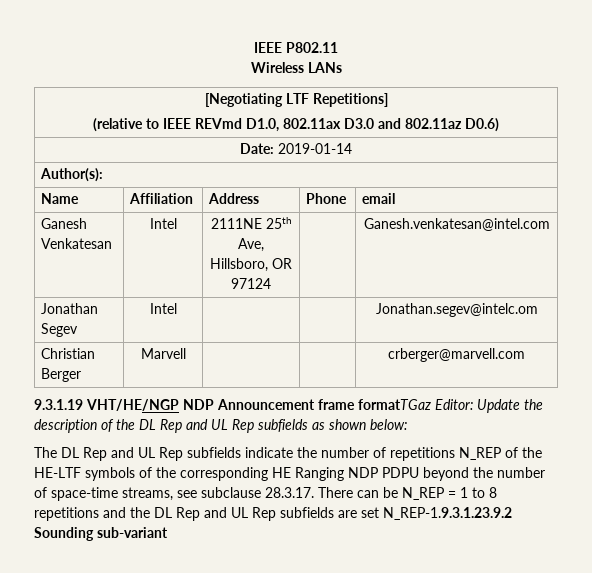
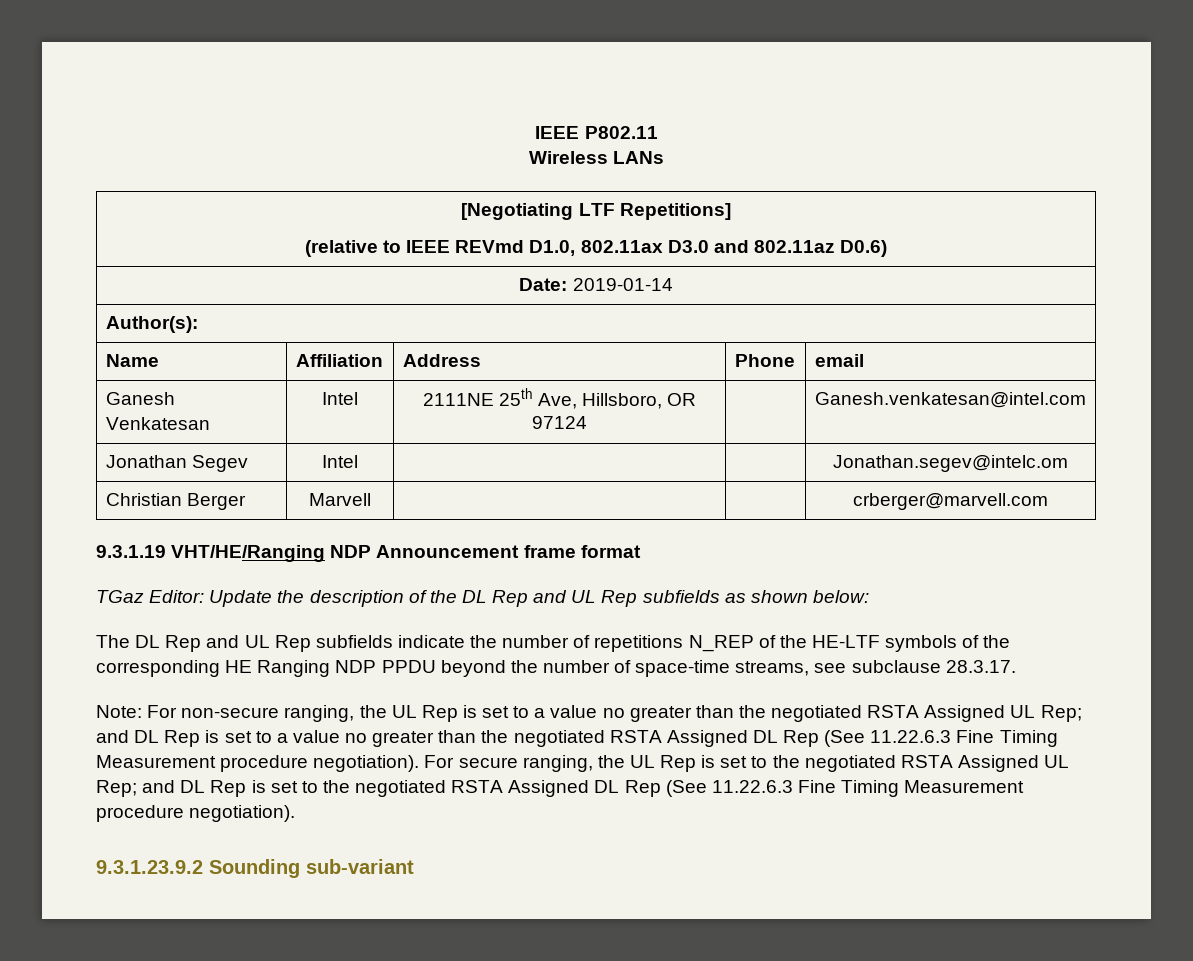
[86,399,179,411] VHT/HE/NGP -> [171,545,326,562] VHT/HE/Ranging
[358,399,431,410] formatTGaz -> [580,545,641,558] [96,590,144,603] format // TGaz
[382,467,419,478] PDPU -> [381,660,436,673] PPDU
[318,487,497,500] [34,507,512,521] There can be N_REP = 1 to 8 repetitions and the DL Rep and UL Rep subfields are set N_REP-1.9.3.1.23.9.2 -> [96,705,1082,722] [96,730,1058,747] [96,755,1070,772] [96,780,1025,797] [96,805,296,822] [96,860,203,874] // Note: For non-secure ranging, the UL Rep is set to a value no greater than the negotiated RSTA Assigned UL Rep; and DL Rep is set to a value no greater than the negotiated RSTA Assigned DL Rep (See 11.22.6.3 Fine Timing Measurement procedure negotiation). For secure ranging, the UL Rep is set to the negotiated RSTA Assigned UL Rep; and DL Rep is set to the negotiated RSTA Assigned DL Rep (See 11.22.6.3 Fine Timing Measurement procedure negotiation). // 9.3.1.23.9.2

